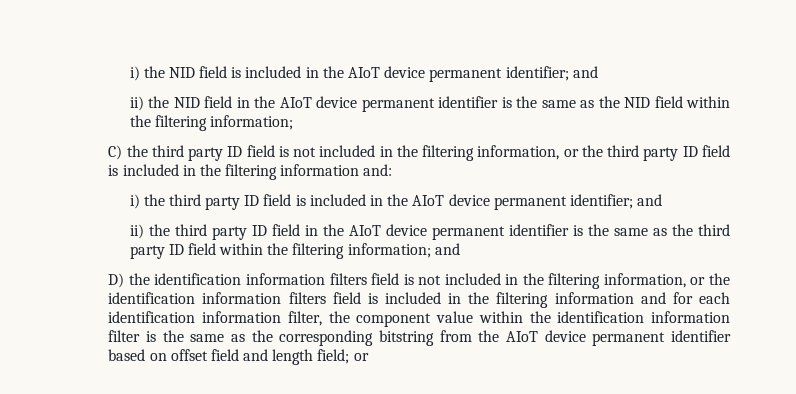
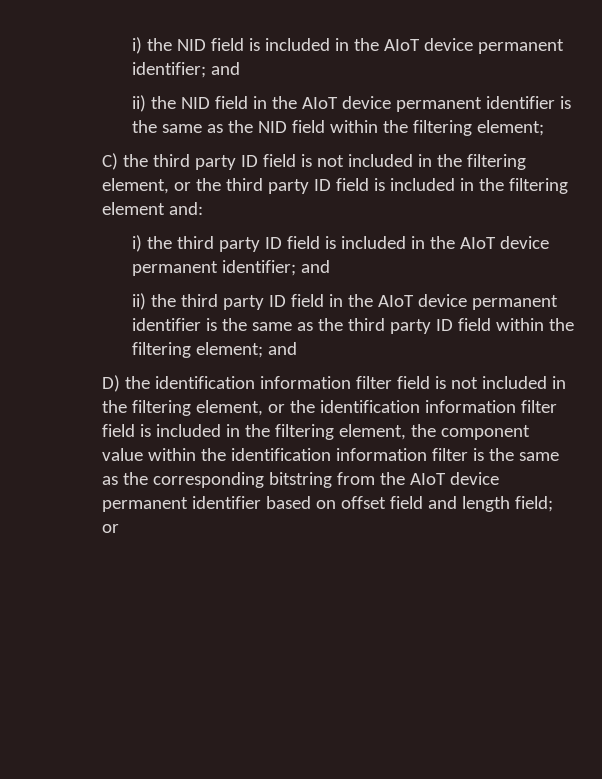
[209,115,293,130] information; -> [476,120,544,136] element;
[477,145,560,160] information, -> [102,178,170,194] element,
[280,164,360,176] information -> [102,202,166,215] element
[347,243,431,258] information; -> [195,342,263,358] element;
[329,273,686,289] filters field is not included in the filtering information, -> [356,376,566,389] [102,400,264,416] filter field is not included in the filtering element,
[288,292,730,308] [108,311,322,326] filters field is included in the filtering information and for each identification information filter, -> [521,400,558,413] [102,424,407,440] filter field is included in the filtering element,

